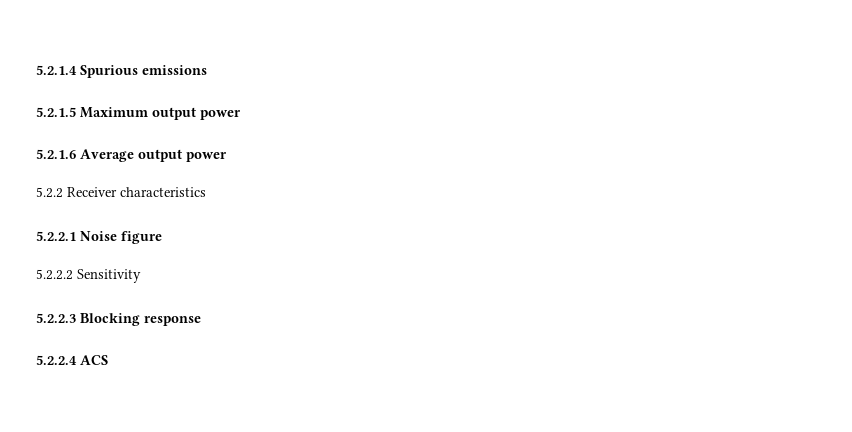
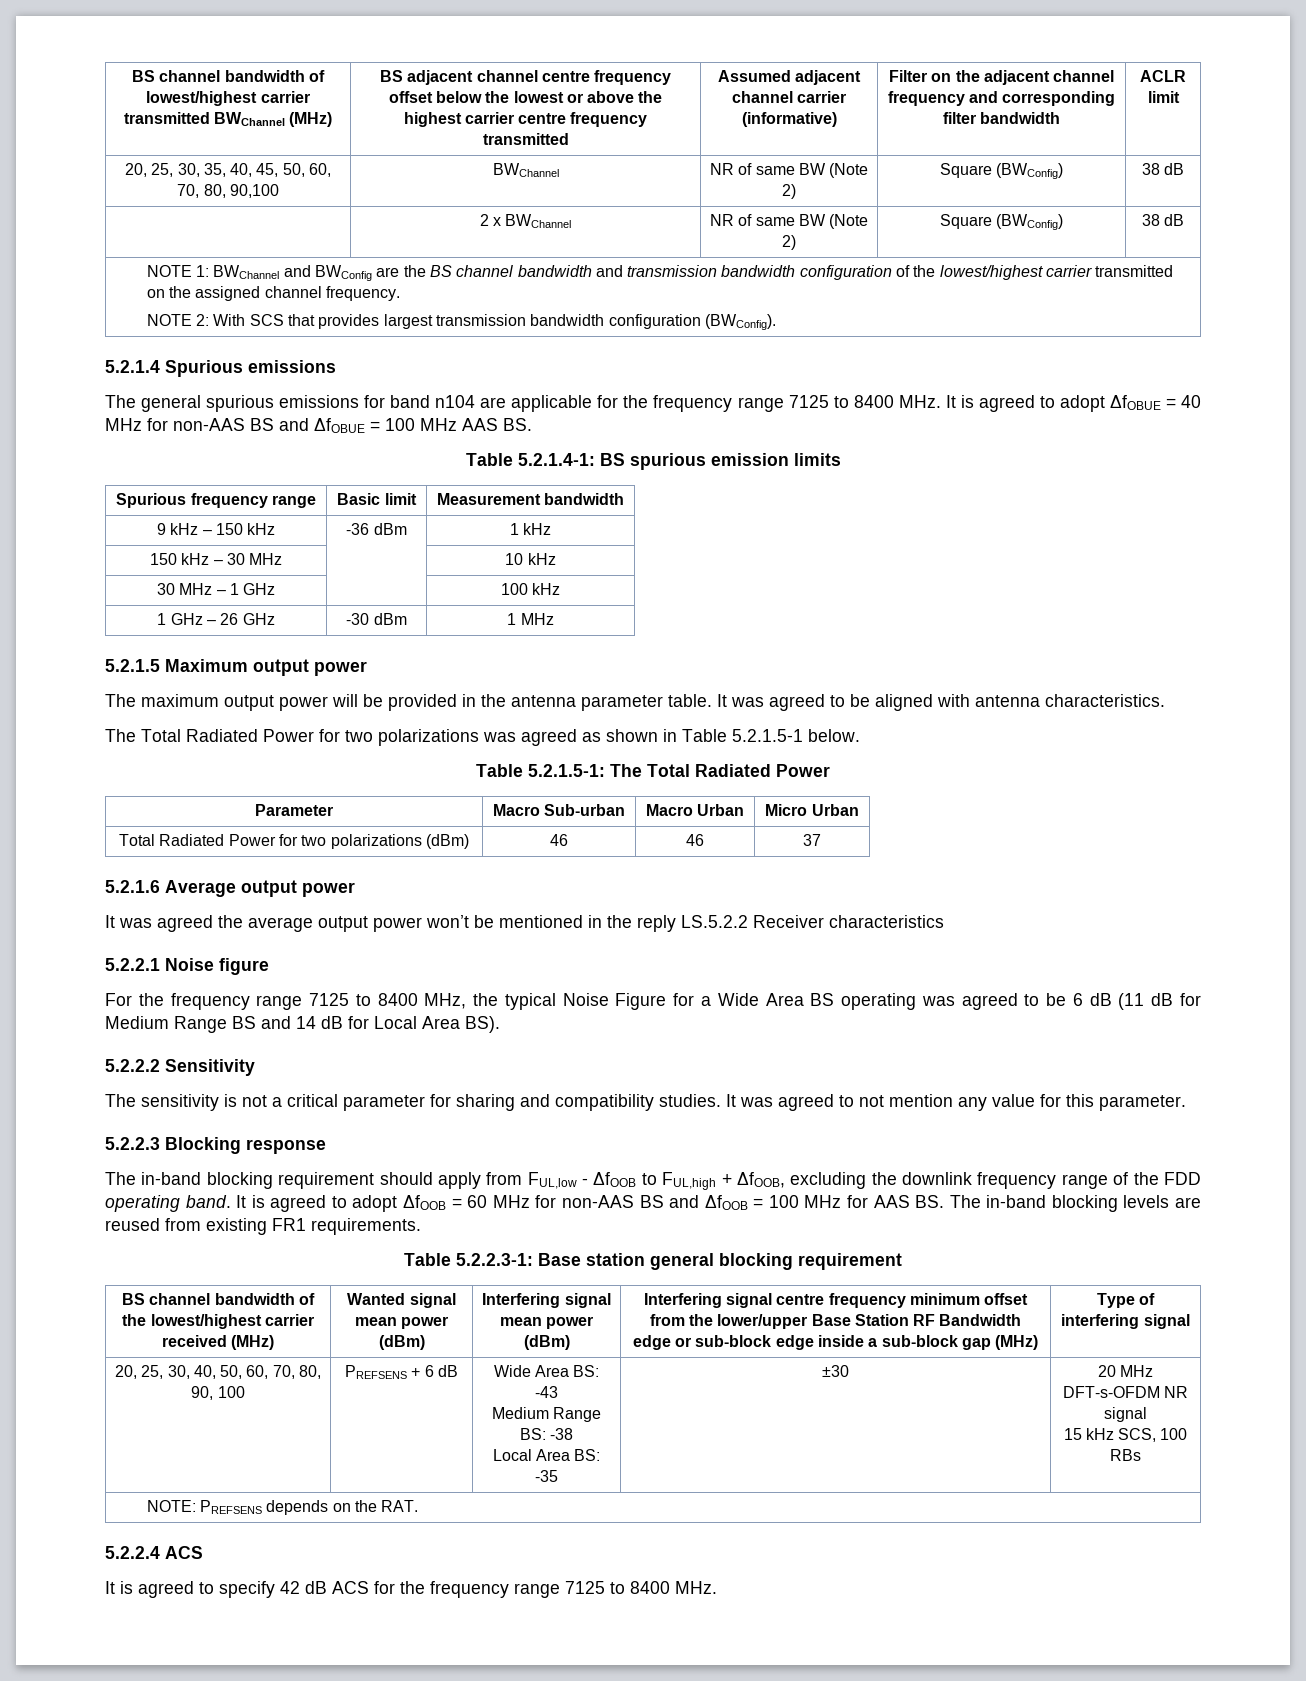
[36,65,207,78] [36,107,241,120] [36,149,227,162] [36,187,63,198] 5.2.1.4 Spurious emissions // 5.2.1.5 Maximum output power // 5.2.1.6 Average output power // 5.2.2 -> [132,70,325,82] [146,91,310,106] [123,112,333,127] [379,70,672,85] [388,91,663,103] [403,112,648,127] [482,133,569,145] [717,70,862,85] [731,91,847,103] [741,112,837,127] [888,70,1115,85] [887,91,1116,106] [942,112,1061,124] [1140,70,1186,82] [1147,91,1180,103] [124,163,332,177] [177,184,279,198] [492,163,559,177] [709,163,869,178] [782,184,796,199] [939,163,1064,179] [1141,163,1185,175] [479,214,572,228] [709,214,869,229] [782,235,796,250] [939,214,1064,230] [1141,214,1185,226] [146,265,1174,281] [146,286,400,301] [146,314,776,330] [105,360,336,377] [105,395,1201,412] [105,418,532,433] [465,453,841,470] [116,493,316,508] [337,493,417,505] [436,493,625,505] [156,523,276,535] [346,523,407,535] [509,523,552,535] [149,553,283,565] [505,553,556,565] [156,583,276,595] [500,583,561,595] [157,613,275,625] [346,613,407,625] [507,613,554,625] [105,659,367,676] [105,694,1165,711] [105,729,860,746] [476,764,830,777] [255,804,333,816] [492,804,626,816] [645,804,745,816] [765,804,859,816] [119,834,469,849] [550,834,568,846] [686,834,704,846] [803,834,821,846] [105,880,355,897] [105,915,748,932] BS channel bandwidth of lowest/highest carrier transmitted BWChannel (MHz) | BS adjacent channel centre frequency offset below the lowest or above the highest carrier centre frequency transmitted | Assumed adjacent channel carrier (informative) | Filter on the adjacent channel frequency and corresponding filter bandwidth | ACLR limit // 20, 25, 30, 35, 40, 45, 50, 60, 70, 80, 90,100 | BWChannel | NR of same BW (Note 2) | Square (BWConfig) | 38 dB // | 2 x BWChannel | NR of same BW (Note 2) | Square (BWConfig) | 38 dB // NOTE 1: BWChannel and BWConfig are the BS channel bandwidth and transmission bandwidth configuration of the lowest/highest carrier transmitted on the assigned channel frequency. // NOTE 2: With SCS that provides largest transmission bandwidth configuration (BWConfig). // 5.2.1.4 Spurious emissions // The general spurious emissions for band n104 are applicable for the frequency range 7125 to 8400 MHz. It is agreed to adopt ΔfOBUE = 40 MHz for non-AAS BS and ΔfOBUE = 100 MHz AAS BS. // Table 5.2.1.4-1: BS spurious emission limits // Spurious frequency range | Basic limit | Measurement bandwidth // 9 kHz – 150 kHz | -36 dBm | 1 kHz // 150 kHz – 30 MHz | | 10 kHz // 30 MHz – 1 GHz | | 100 kHz // 1 GHz – 26 GHz | -30 dBm | 1 MHz // 5.2.1.5 Maximum output power // The maximum output power will be provided in the antenna parameter table. It was agreed to be aligned with antenna characteristics. // The Total Radiated Power for two polarizations was agreed as shown in Table 5.2.1.5-1 below. // Table 5.2.1.5-1: The Total Radiated Power // Parameter | Macro Sub-urban | Macro Urban | Micro Urban // Total Radiated Power for two polarizations (dBm) | 46 | 46 | 37 // 5.2.1.6 Average output power // It was agreed the average output power won’t be mentioned in the reply LS.5.2.2
[36,269,141,283] [36,313,201,326] [36,355,108,365] 5.2.2.2 Sensitivity // 5.2.2.3 Blocking response // 5.2.2.4 ACS -> [105,993,1201,1010] [105,1016,500,1033] [105,1059,255,1076] [105,1094,1186,1111] [105,1137,326,1154] [105,1172,1202,1190] [105,1195,1202,1212] [105,1218,421,1235] [404,1253,902,1270] [122,1293,315,1305] [122,1314,314,1329] [161,1335,275,1350] [347,1293,456,1308] [354,1316,449,1329] [378,1335,425,1350] [482,1293,611,1308] [499,1316,594,1329] [523,1335,570,1350] [643,1293,1029,1308] [649,1314,1022,1329] [632,1335,1039,1350] [1096,1293,1156,1308] [1061,1314,1190,1329] [114,1365,322,1379] [191,1386,245,1400] [345,1365,458,1379] [493,1365,600,1377] [535,1386,558,1398] [491,1407,602,1422] [519,1428,574,1440] [492,1449,601,1461] [535,1470,558,1482] [822,1365,849,1377] [1097,1365,1154,1377] [1062,1386,1189,1398] [1104,1407,1147,1422] [1063,1428,1188,1442] [1110,1449,1141,1461] [146,1500,419,1515] [105,1546,203,1559] [105,1581,717,1598] For the frequency range 7125 to 8400 MHz, the typical Noise Figure for a Wide Area BS operating was agreed to be 6 dB (11 dB for Medium Range BS and 14 dB for Local Area BS). // 5.2.2.2 Sensitivity // The sensitivity is not a critical parameter for sharing and compatibility studies. It was agreed to not mention any value for this parameter. // 5.2.2.3 Blocking response // The in-band blocking requirement should apply from FUL,low - ΔfOOB to FUL,high + ΔfOOB, excluding the downlink frequency range of the FDD operating band. It is agreed to adopt ΔfOOB = 60 MHz for non-AAS BS and ΔfOOB = 100 MHz for AAS BS. The in-band blocking levels are reused from existing FR1 requirements. // Table 5.2.2.3-1: Base station general blocking requirement // BS channel bandwidth of the lowest/highest carrier received (MHz) | Wanted signal mean power (dBm) | Interfering signal mean power (dBm) | Interfering signal centre frequency minimum offset from the lower/upper Base Station RF Bandwidth edge or sub-block edge inside a sub-block gap (MHz) | Type of interfering signal // 20, 25, 30, 40, 50, 60, 70, 80, 90, 100 | PREFSENS + 6 dB | Wide Area BS: -43 // Medium Range BS: -38 // Local Area BS: -35 | ±30 | 20 MHz DFT-s-OFDM NR signal // 15 kHz SCS, 100 RBs // NOTE: PREFSENS depends on the RAT. // 5.2.2.4 ACS // It is agreed to specify 42 dB ACS for the frequency range 7125 to 8400 MHz.

